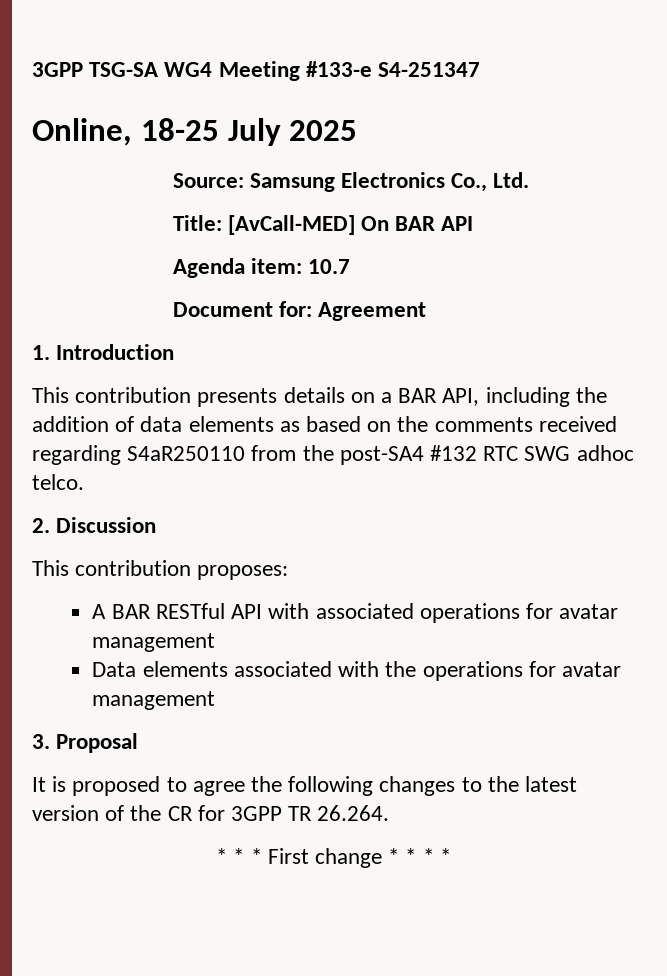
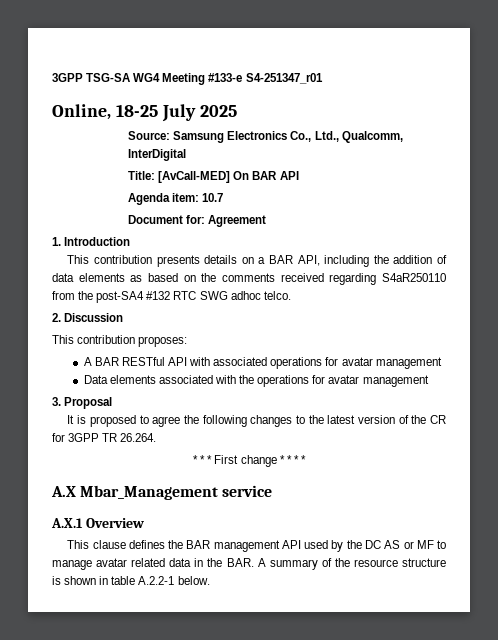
[378,62,481,77] S4-251347 -> [245,73,323,84] S4-251347_r01
[493,172,530,188] Ltd. -> [314,131,403,143] [128,149,187,161] Ltd., Qualcomm, InterDigital
(451, 856) none -> [51,485,273,500] [51,518,144,528] [67,540,447,552] [52,558,446,570] [52,576,210,585] // A.X Mbar_Management service // A.X.1 Overview // This clause defines the BAR management API used by the DC AS or MF to manage avatar related data in the BAR. A summary of the resource structure is shown in table A.2.2-1 below.

